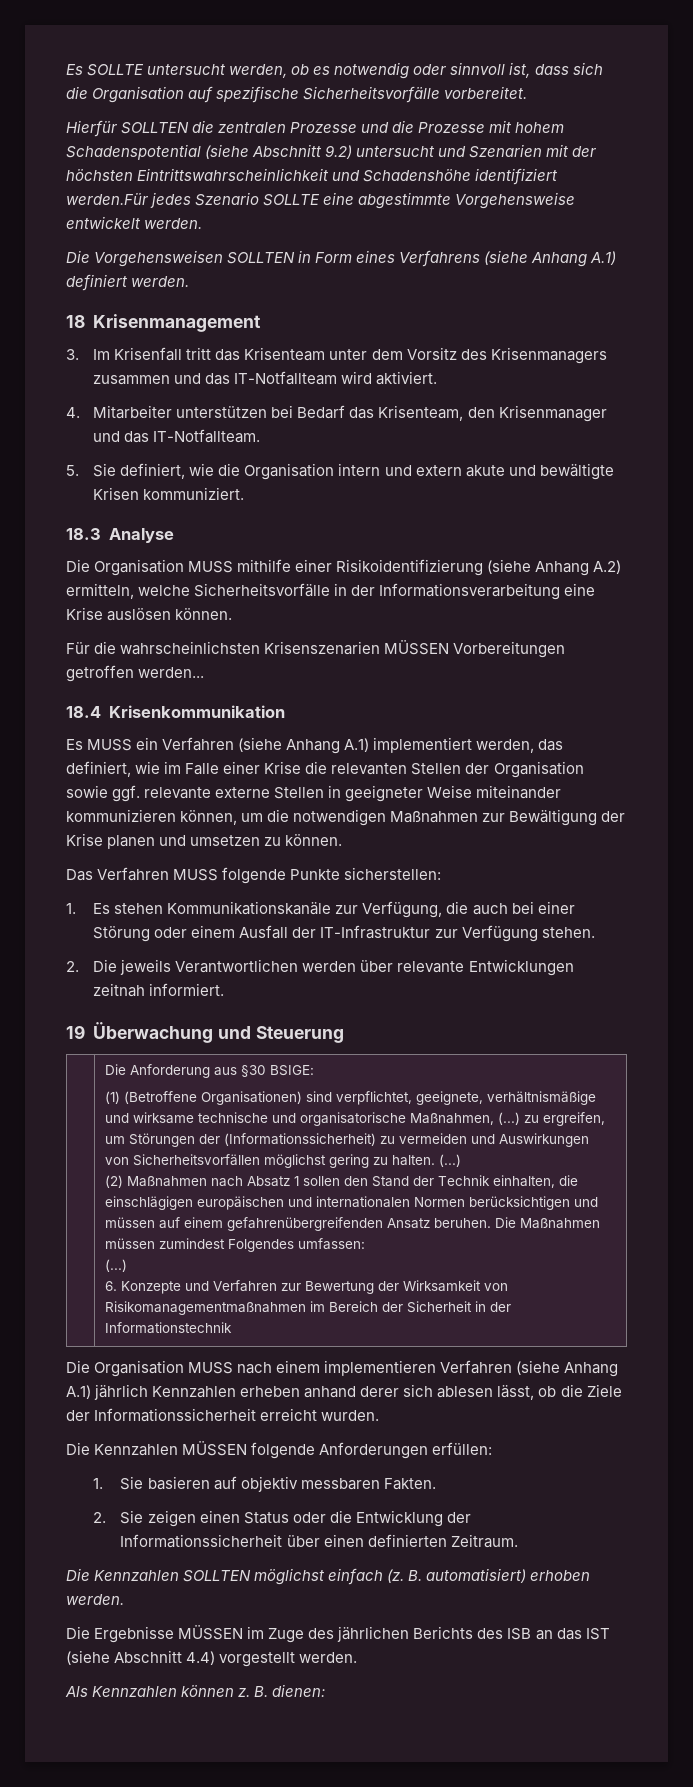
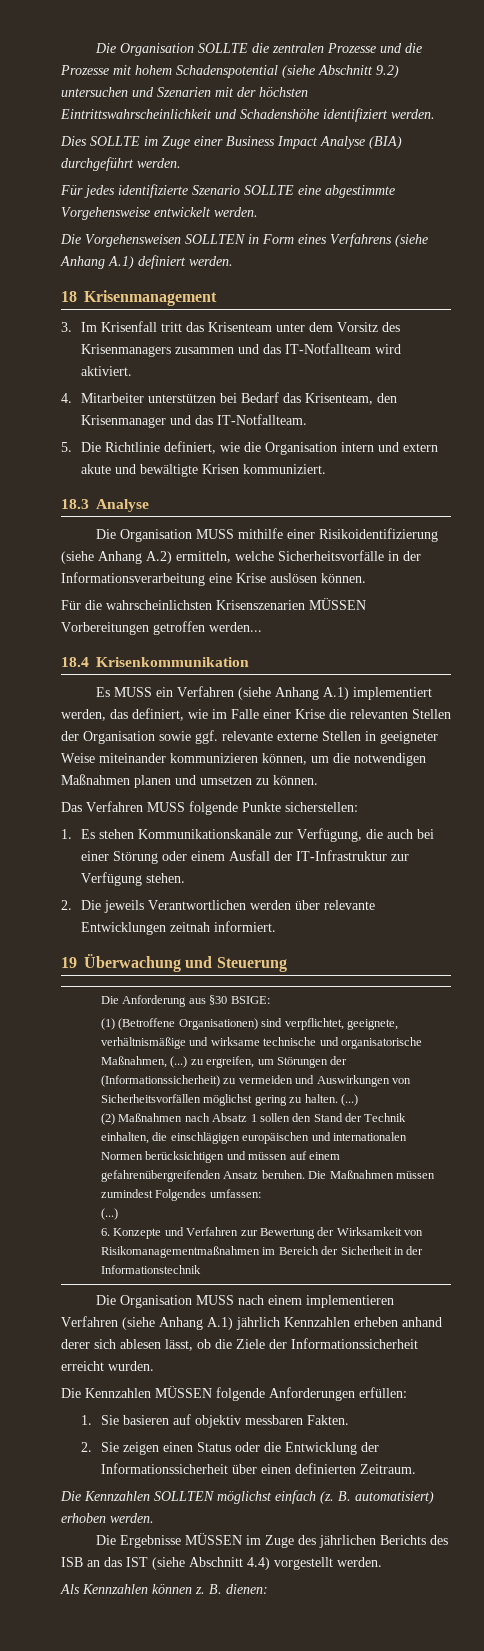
[66,62,603,79] [66,86,528,103] [66,120,190,137] Es SOLLTE untersucht werden, ob es notwendig oder sinnvoll ist, dass sich die Organisation auf spezifische Sicherheitsvorfälle vorbereitet. // Hierfür SOLLTEN -> [95,43,249,56] Die Organisation SOLLTE
[356,146,436,157] untersucht -> [61,87,128,97] untersuchen
[66,192,192,208] werden.Für jedes -> [391,109,435,119] [60,136,402,149] [61,157,181,171] [60,184,188,198] werden. // Dies SOLLTE im Zuge einer Business Impact Analyse (BIA) durchgeführt werden. // Für jedes identifizierte
[93,463,117,477] Sie -> [80,442,160,452] Die Richtlinie
[482,809,626,826] [66,833,103,846] zur Bewältigung der Krise -> (130, 779) none

